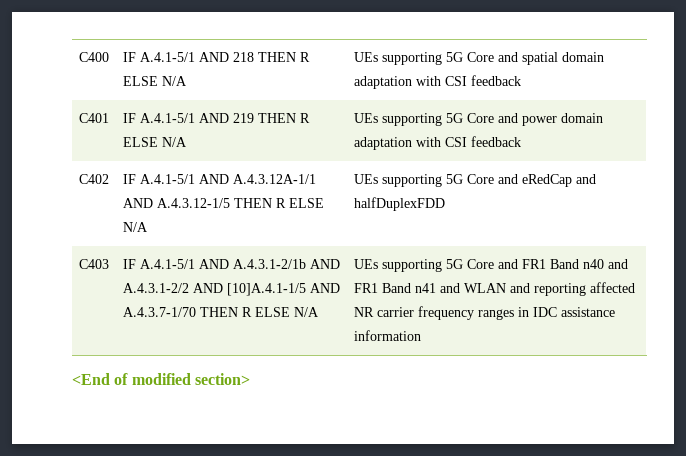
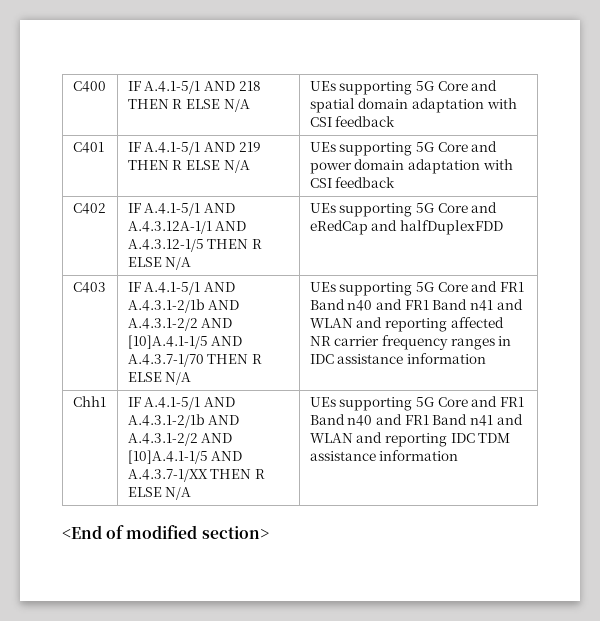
(421, 335) none -> [72,396,106,407] [127,397,236,410] [127,414,240,428] [127,433,233,446] [127,450,243,464] [127,469,266,482] [127,487,192,500] [309,396,524,411] [309,414,523,426] [309,432,511,447] [309,450,459,461] // Chh1 | IF A.4.1-5/1 AND A.4.3.1-2/1b AND A.4.3.1-2/2 AND [10]A.4.1-1/5 AND A.4.3.7-1/XX THEN R ELSE N/A | UEs supporting 5G Core and FR1 Band n40 and FR1 Band n41 and WLAN and reporting IDC TDM assistance information

